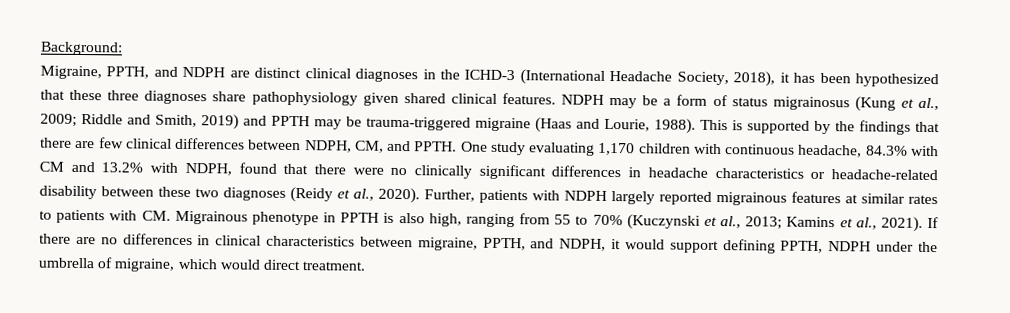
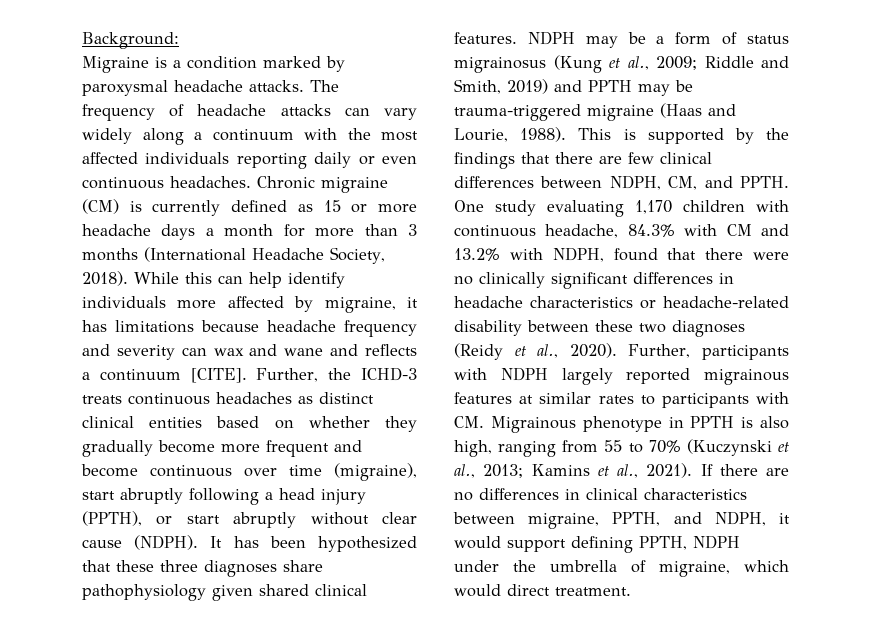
[40,65,790,87] Migraine, PPTH, and NDPH are distinct clinical diagnoses in the ICHD-3 (International Headache Society, 2018), it -> [82,56,345,73] [82,80,339,96] [82,104,417,121] [82,128,418,145] [82,152,417,169] [82,176,388,193] [82,199,418,216] [82,224,417,240] [82,247,385,264] [82,271,345,288] [82,296,418,313] [82,320,417,337] [82,344,417,360] [82,367,418,383] [82,392,374,405] [82,416,417,432] [82,440,362,457] [81,463,417,481] [82,488,366,505] [82,511,417,528] [82,535,223,550] Migraine is a condition marked by paroxysmal headache attacks. The frequency of headache attacks can vary widely along a continuum with the most affected individuals reporting daily or even continuous headaches. Chronic migraine (CM) is currently defined as 15 or more headache days a month for more than 3 months (International Headache Society, 2018). While this can help identify individuals more affected by migraine, it has limitations because headache frequency and severity can wax and wane and reflects a continuum [CITE]. Further, the ICHD-3 treats continuous headaches as distinct clinical entities based on whether they gradually become more frequent and become continuous over time (migraine), start abruptly following a head injury (PPTH), or start abruptly without clear cause (NDPH). It
[479,189,528,204] patients -> [702,345,789,360] participants
[56,209,106,224] patients -> [661,393,749,408] participants

